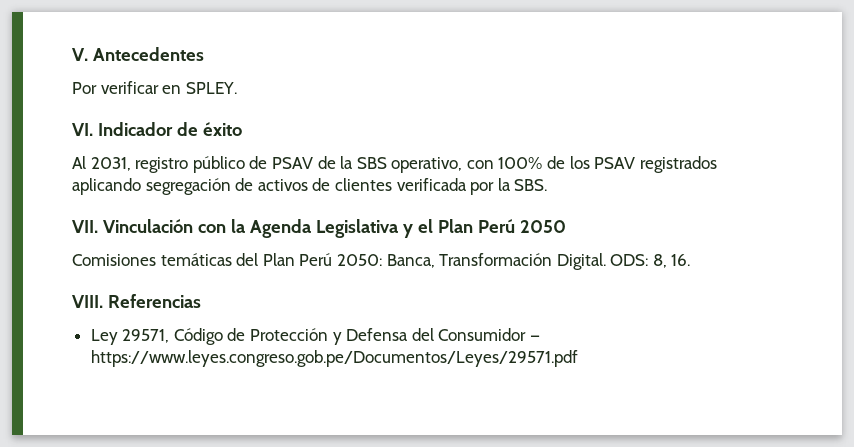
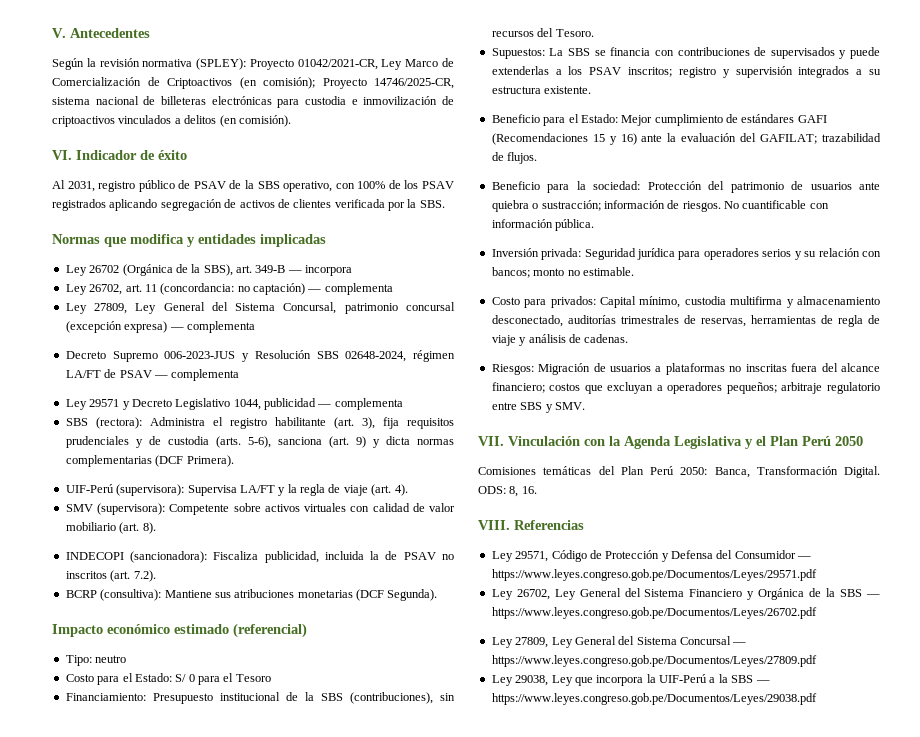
[72,81,237,94] Por verificar en SPLEY. -> [52,58,454,70] [52,77,454,89] [52,96,455,108] [52,115,291,127] Según la revisión normativa (SPLEY): Proyecto 01042/2021-CR, Ley Marco de Comercialización de Criptoactivos (en comisión); Proyecto 14746/2025-CR, sistema nacional de billeteras electrónicas para custodia e inmovilización de criptoactivos vinculados a delitos (en comisión).
(548, 185) none -> [52,234,326,247] [65,264,353,276] [65,283,393,295] [65,302,455,314] [65,321,255,333] [65,350,455,362] [65,369,240,381] [65,398,403,410] [65,417,454,429] [65,436,454,448] [65,455,234,467] [65,484,408,496] [65,503,455,515] [65,522,156,534] [65,551,454,563] [65,570,156,582] [65,589,438,601] [52,623,307,638] [65,655,127,666] [65,673,271,685] [65,692,455,704] [491,28,594,37] [491,47,880,59] [491,66,881,78] [491,86,592,94] [491,114,827,126] [491,133,881,145] [491,152,538,164] [491,181,880,193] [491,200,829,212] [491,219,595,231] [491,248,881,260] [491,267,634,278] [491,296,880,308] [491,315,880,327] [491,334,629,346] [491,363,881,375] [491,382,880,394] [491,402,585,413] // Normas que modifica y entidades implicadas // Ley 26702 (Orgánica de la SBS), art. 349-B — incorpora // Ley 26702, art. 11 (concordancia: no captación) — complementa // Ley 27809, Ley General del Sistema Concursal, patrimonio concursal (excepción expresa) — complementa // Decreto Supremo 006-2023-JUS y Resolución SBS 02648-2024, régimen LA/FT de PSAV — complementa // Ley 29571 y Decreto Legislativo 1044, publicidad — complementa // SBS (rectora): Administra el registro habilitante (art. 3), fija requisitos prudenciales y de custodia (arts. 5-6), sanciona (art. 9) y dicta normas complementarias (DCF Primera). // UIF-Perú (supervisora): Supervisa LA/FT y la regla de viaje (art. 4). // SMV (supervisora): Competente sobre activos virtuales con calidad de valor mobiliario (art. 8). // INDECOPI (sancionadora): Fiscaliza publicidad, incluida la de PSAV no inscritos (art. 7.2). // BCRP (consultiva): Mantiene sus atribuciones monetarias (DCF Segunda). // Impacto económico estimado (referencial) // Tipo: neutro // Costo para el Estado: S/ 0 para el Tesoro // Financiamiento: Presupuesto institucional de la SBS (contribuciones), sin recursos del Tesoro. // Supuestos: La SBS se financia con contribuciones de supervisados y puede extenderlas a los PSAV inscritos; registro y supervisión integrados a su estructura existente. // Beneficio para el Estado: Mejor cumplimiento de estándares GAFI (Recomendaciones 15 y 16) ante la evaluación del GAFILAT; trazabilidad de flujos. // Beneficio para la sociedad: Protección del patrimonio de usuarios ante quiebra o sustracción; información de riesgos. No cuantificable con información pública. // Inversión privada: Seguridad jurídica para operadores serios y su relación con bancos; monto no estimable. // Costo para privados: Capital mínimo, custodia multifirma y almacenamiento desconectado, auditorías trimestrales de reservas, herramientas de regla de viaje y análisis de cadenas. // Riesgos: Migración de usuarios a plataformas no inscritas fuera del alcance financiero; costos que excluyan a operadores pequeños; arbitraje regulatorio entre SBS y SMV.
(578, 358) none -> [491,588,880,600] [491,607,817,619] [491,636,747,648] [491,655,817,667] [491,674,770,686] [491,693,817,705] // Ley 26702, Ley General del Sistema Financiero y Orgánica de la SBS — https://www.leyes.congreso.gob.pe/Documentos/Leyes/26702.pdf // Ley 27809, Ley General del Sistema Concursal — https://www.leyes.congreso.gob.pe/Documentos/Leyes/27809.pdf // Ley 29038, Ley que incorpora la UIF-Perú a la SBS — https://www.leyes.congreso.gob.pe/Documentos/Leyes/29038.pdf

